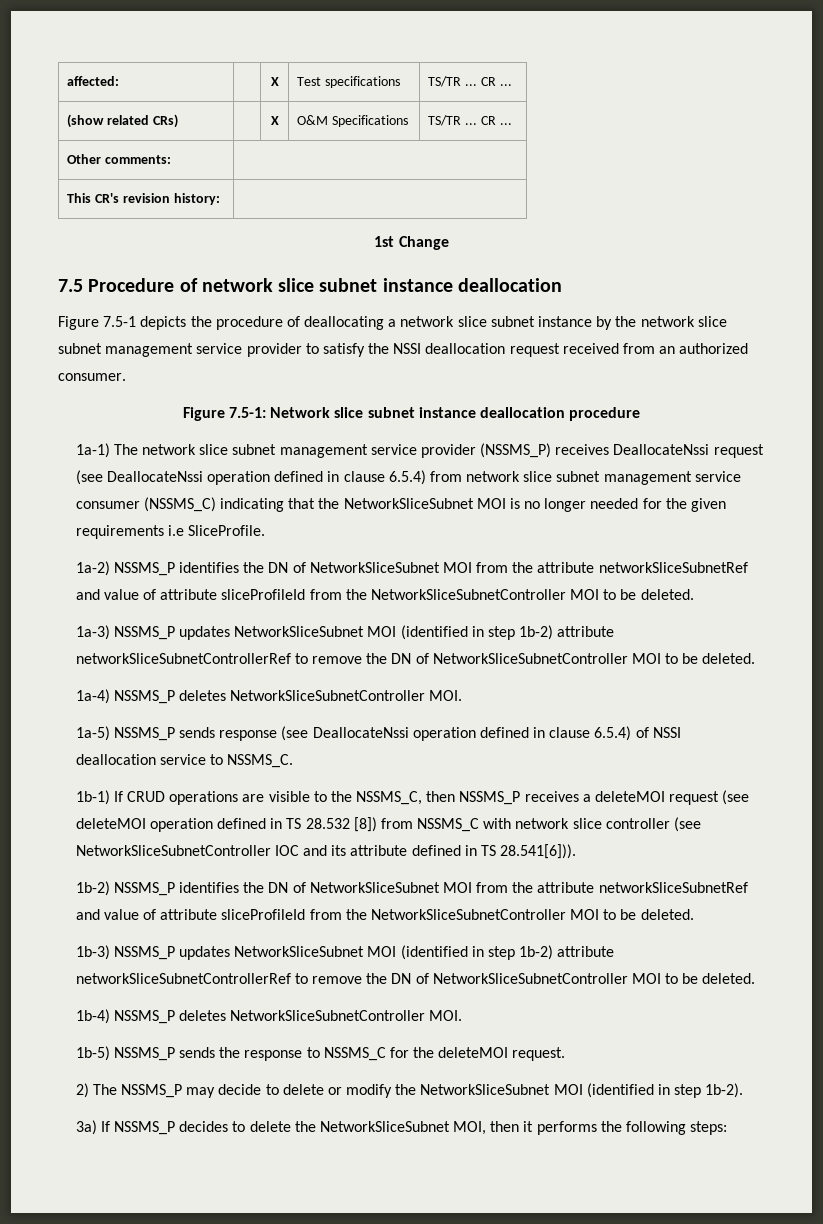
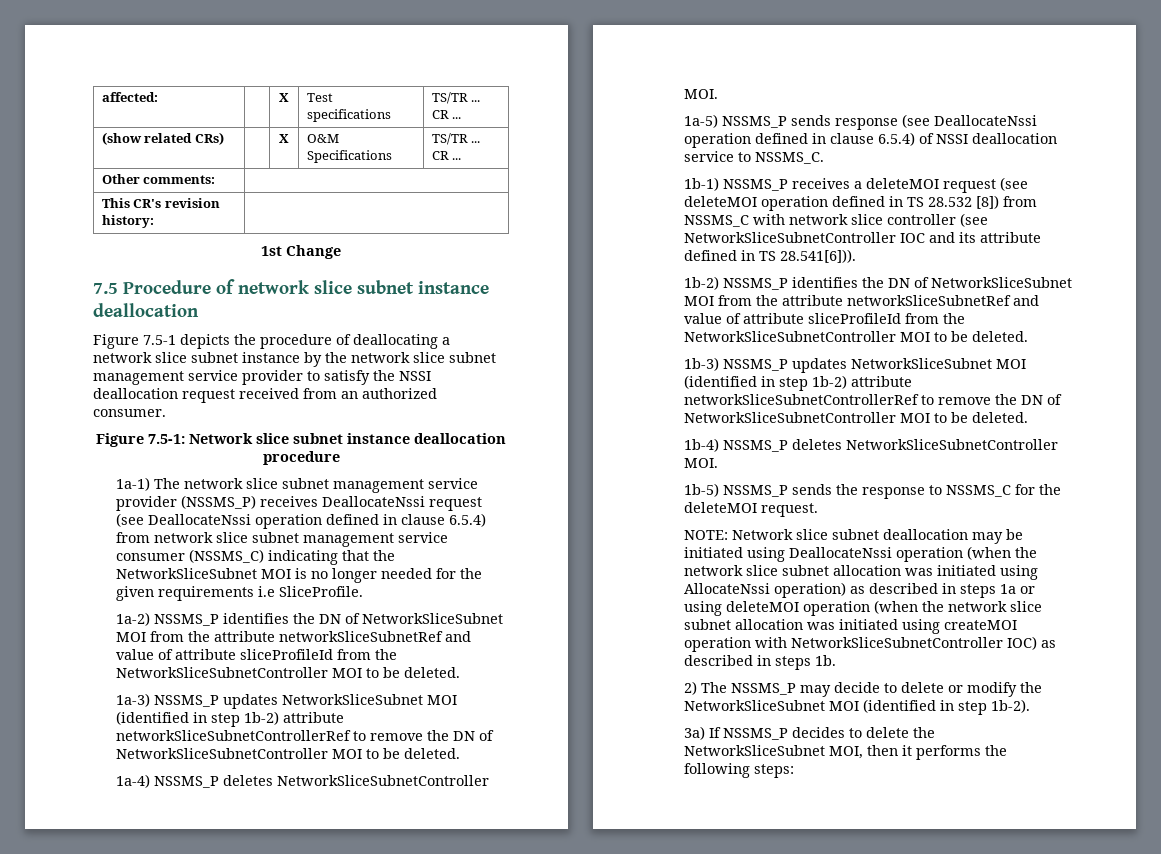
[113,791,456,805] If CRUD operations are visible to the NSSMS_C, then -> (720, 184) none
(566, 1054) none -> [684,529,1024,544] [684,546,1038,562] [684,565,1039,580] [684,582,1036,598] [684,600,1043,616] [684,619,1018,634] [684,636,1057,652] [684,655,837,670] // NOTE: Network slice subnet deallocation may be initiated using DeallocateNssi operation (when the network slice subnet allocation was initiated using AllocateNssi operation) as described in steps 1a or using deleteMOI operation (when the network slice subnet allocation was initiated using createMOI operation with NetworkSliceSubnetController IOC) as described in steps 1b.

